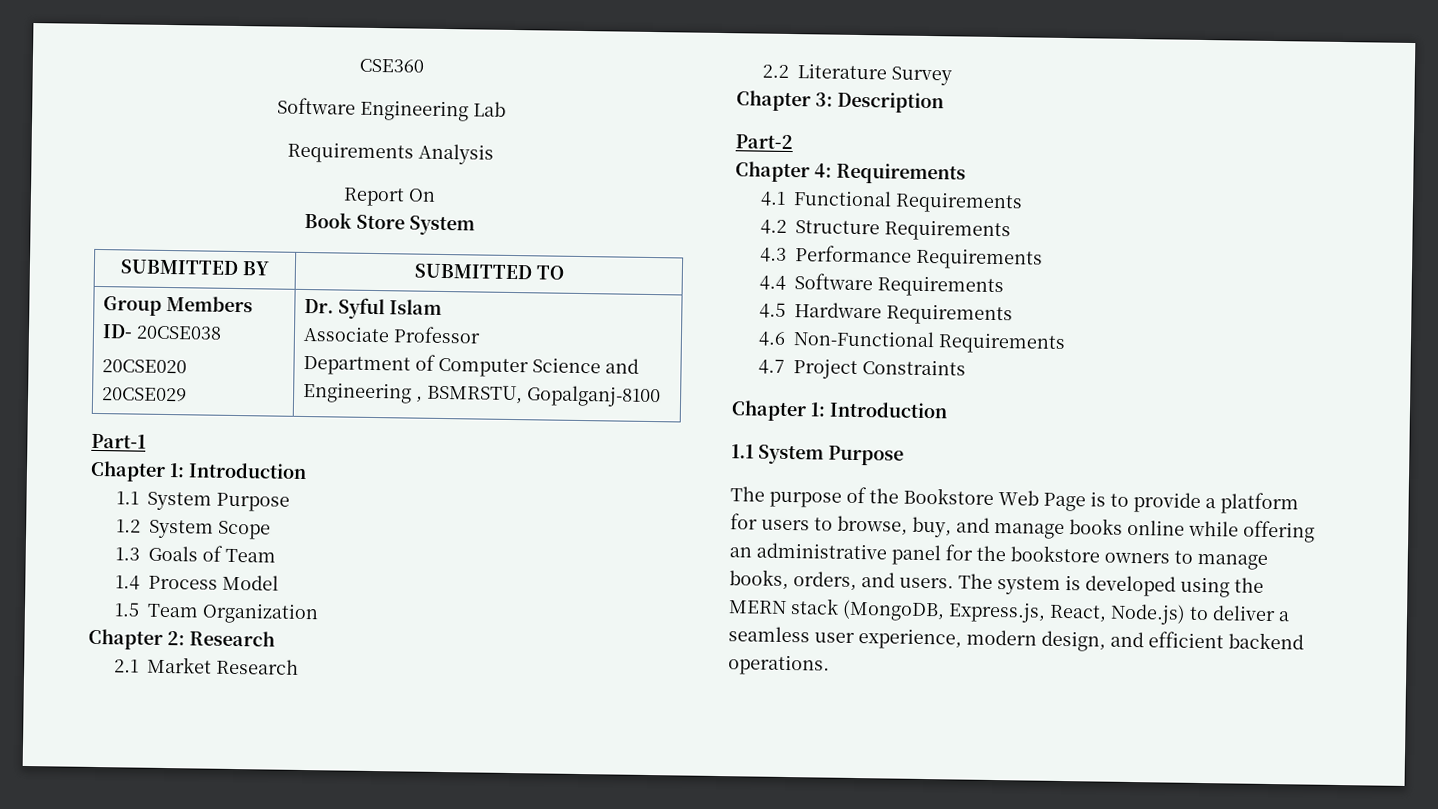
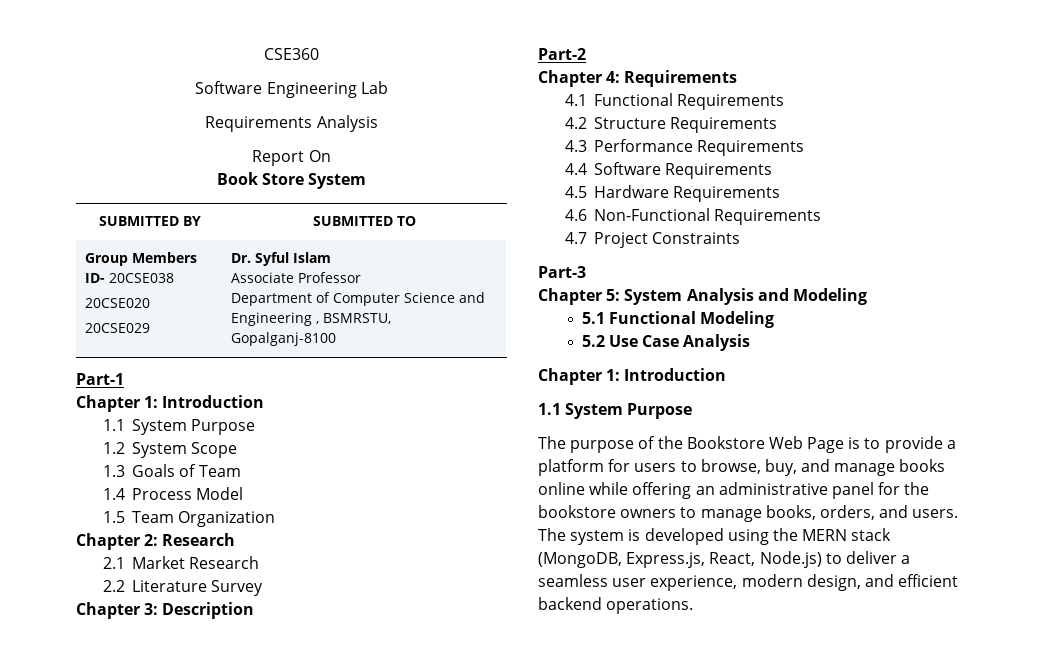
(967, 367) none -> [538,266,586,278] [538,288,867,305] [581,311,774,328] [581,334,751,351] // Part-3 // Chapter 5: System Analysis and Modeling // 5.1 Functional Modeling // 5.2 Use Case Analysis

